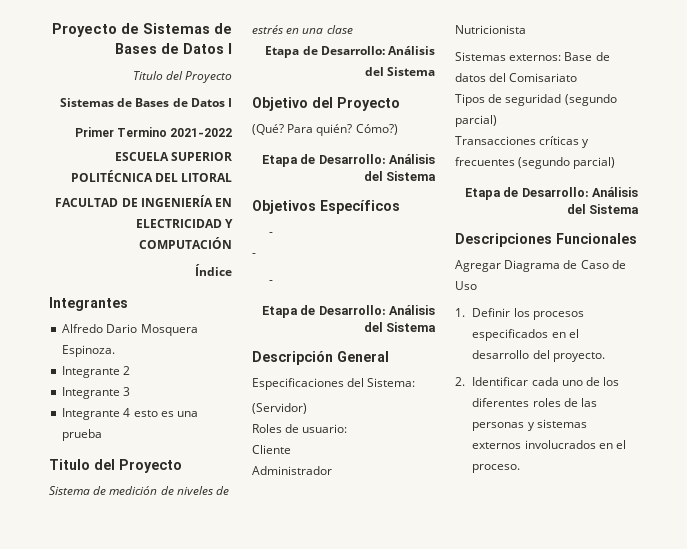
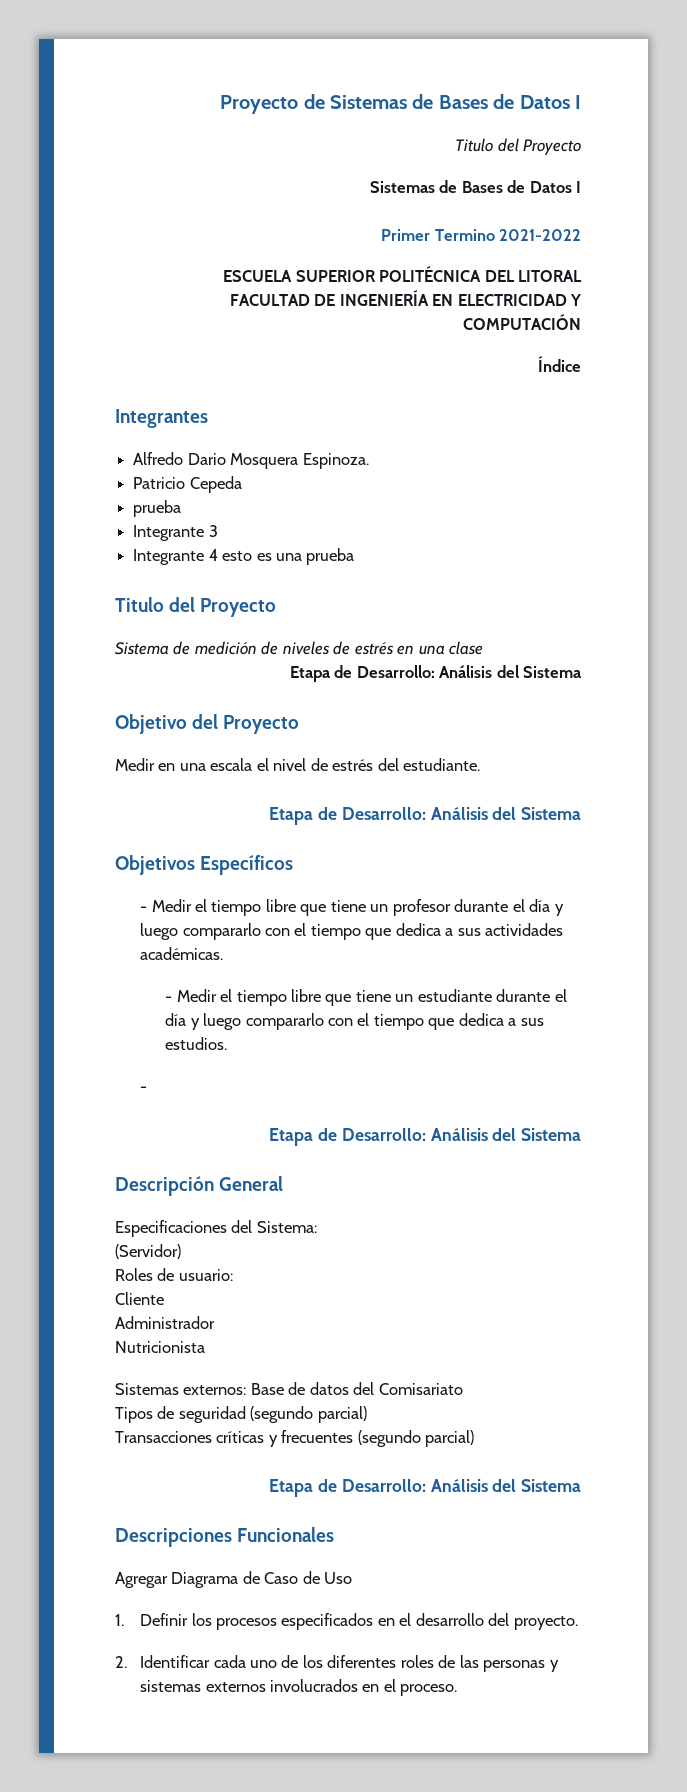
[62,366,131,378] Integrante 2 -> [133,476,242,493] [133,500,182,517] Patricio Cepeda // prueba
[252,124,398,136] (Qué? Para quién? Cómo?) -> [115,758,481,771] Medir en una escala el nivel de estrés del estudiante.
[252,253,256,257] // - -> [151,899,564,916] [140,923,564,940] [140,947,224,960] [165,989,567,1006] [165,1013,544,1030] [165,1037,228,1050] Medir el tiempo libre que tiene un profesor durante el día y luego compararlo con el tiempo que dedica a sus actividades académicas. // - Medir el tiempo libre que tiene un estudiante durante el día y luego compararlo con el tiempo que dedica a sus estudios.

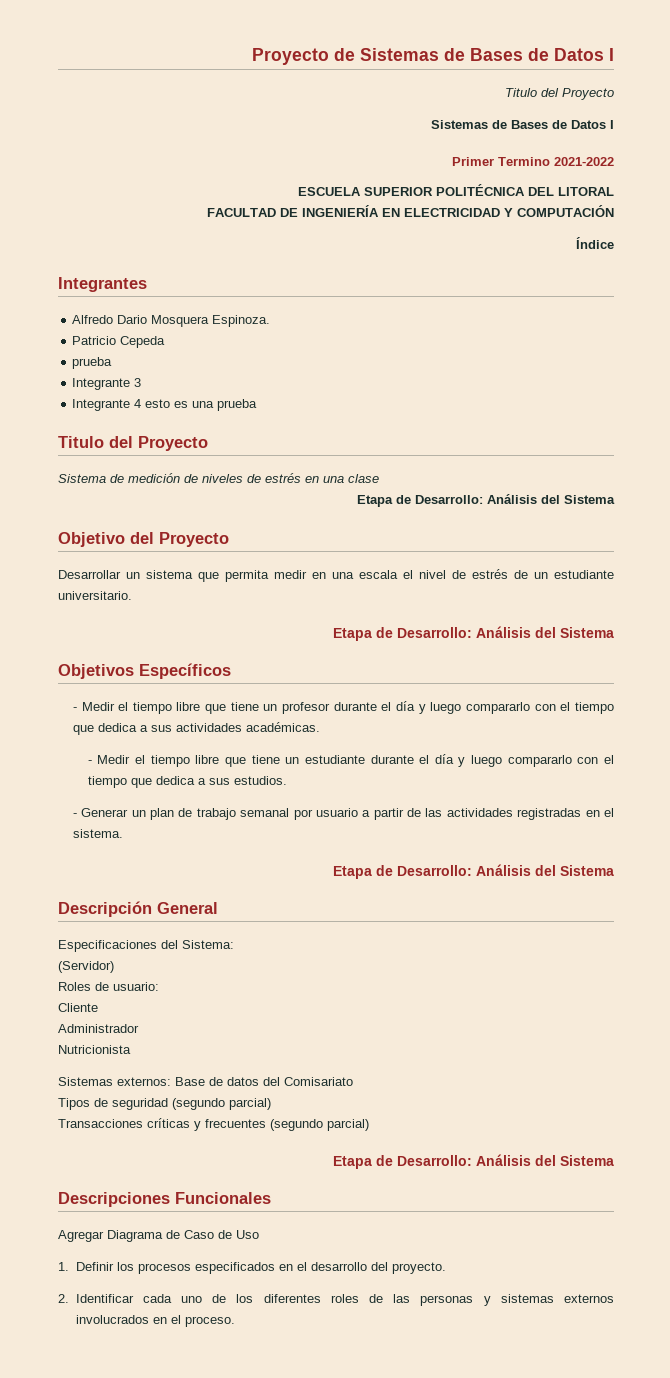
[115,758,155,771] Medir -> [58,570,307,582] Desarrollar un sistema que permita medir
[377,758,481,771] del estudiante. -> [514,570,614,579] [58,591,132,600] de un estudiante universitario.
(148, 1089) none -> [81,808,614,820] [72,829,123,838] Generar un plan de trabajo semanal por usuario a partir de las actividades registradas en el sistema.

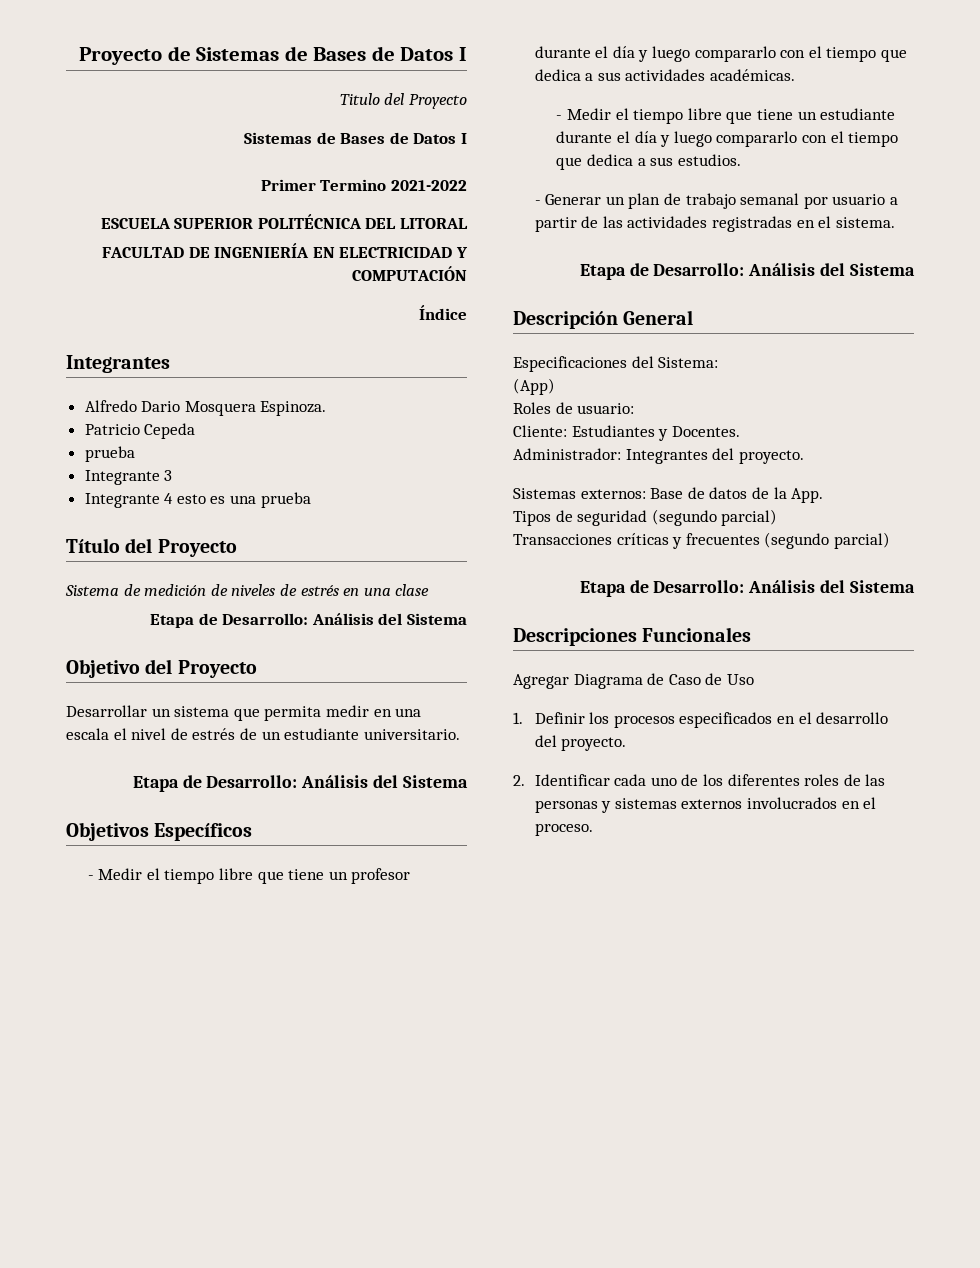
[58,436,104,448] Titulo -> [66,538,120,553] Título
[58,961,114,973] (Servidor) -> [513,378,555,395] (App)
[58,1003,98,1012] [58,1024,139,1033] [58,1045,131,1054] Cliente // Administrador // Nutricionista -> [513,425,740,441] [513,448,804,464] Cliente: Estudiantes y Docentes. // Administrador: Integrantes del proyecto.
[263,1077,353,1086] del Comisariato -> [751,487,824,503] de la App.

